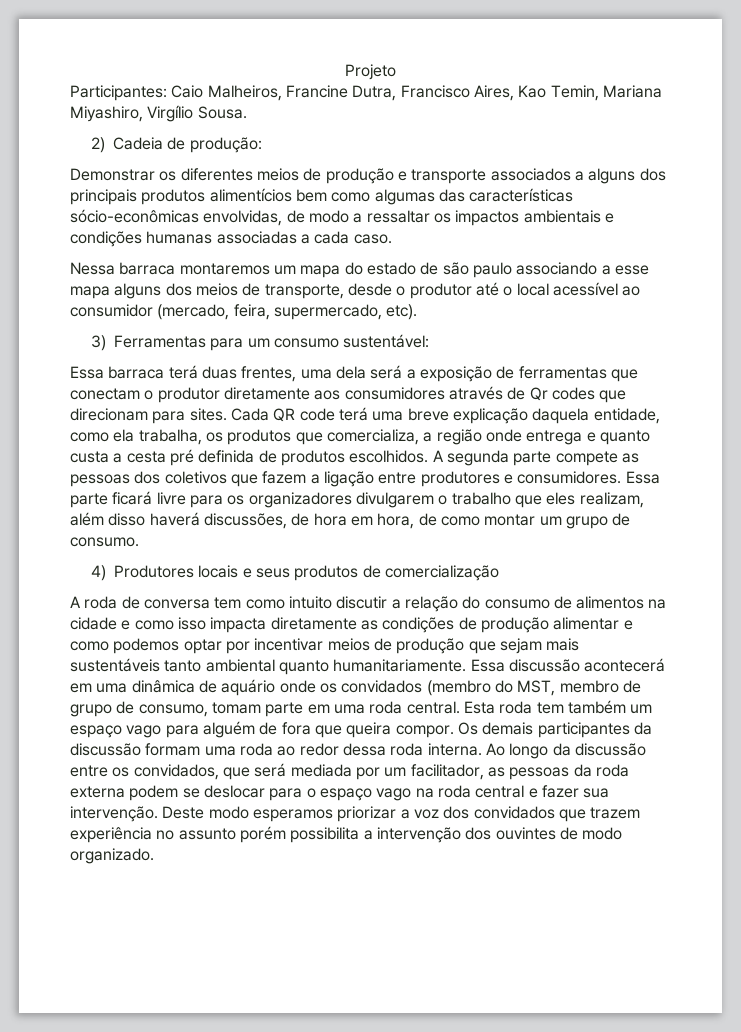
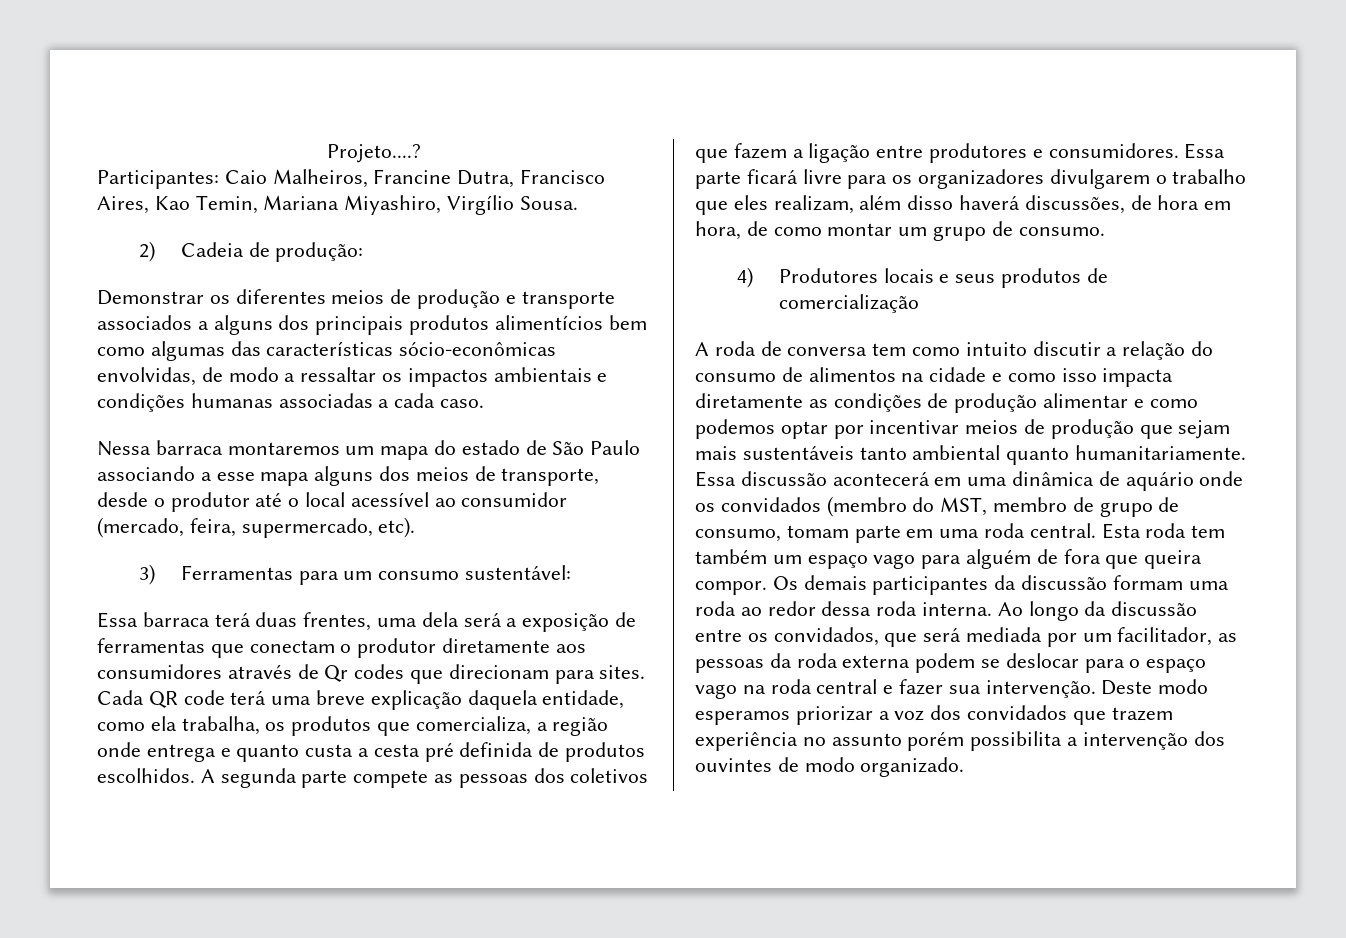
[345,64,396,80] Projeto -> [327,144,421,163] Projeto....?
[442,262,512,278] são paulo -> [552,440,641,455] São Paulo

